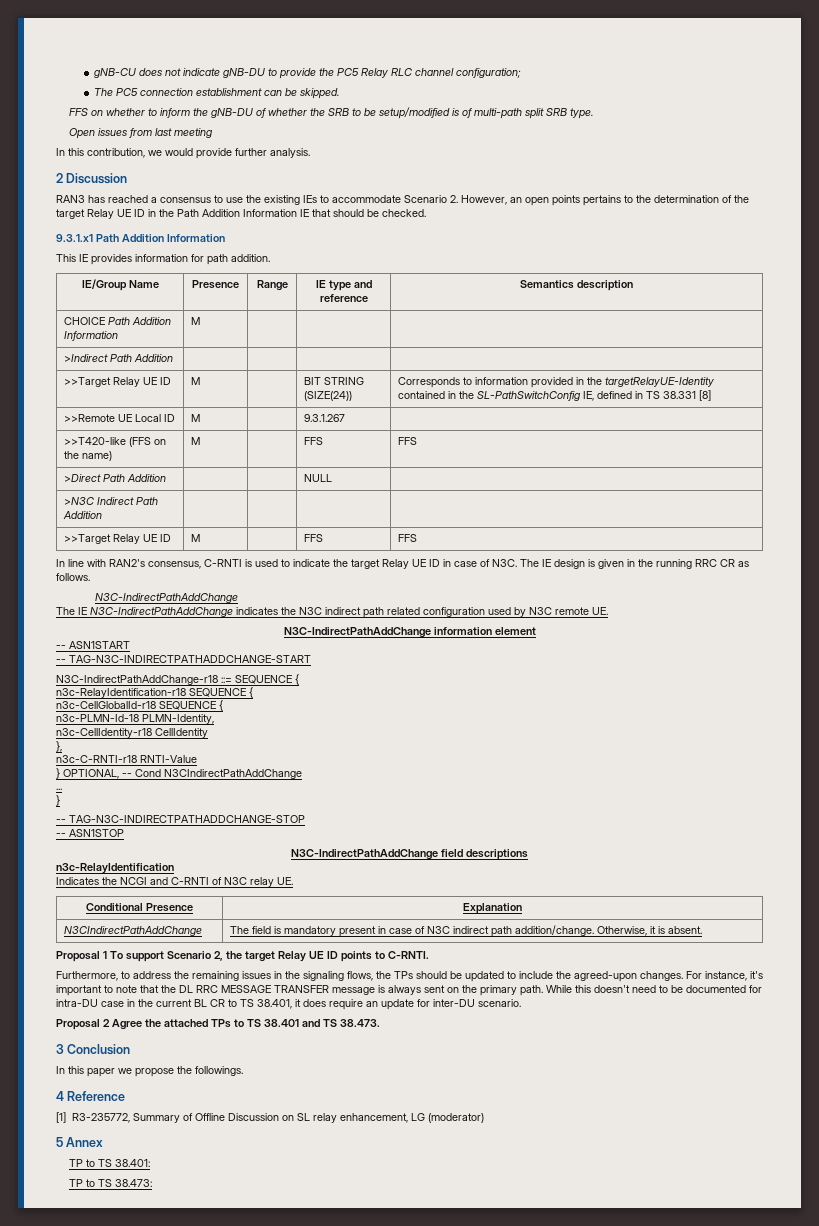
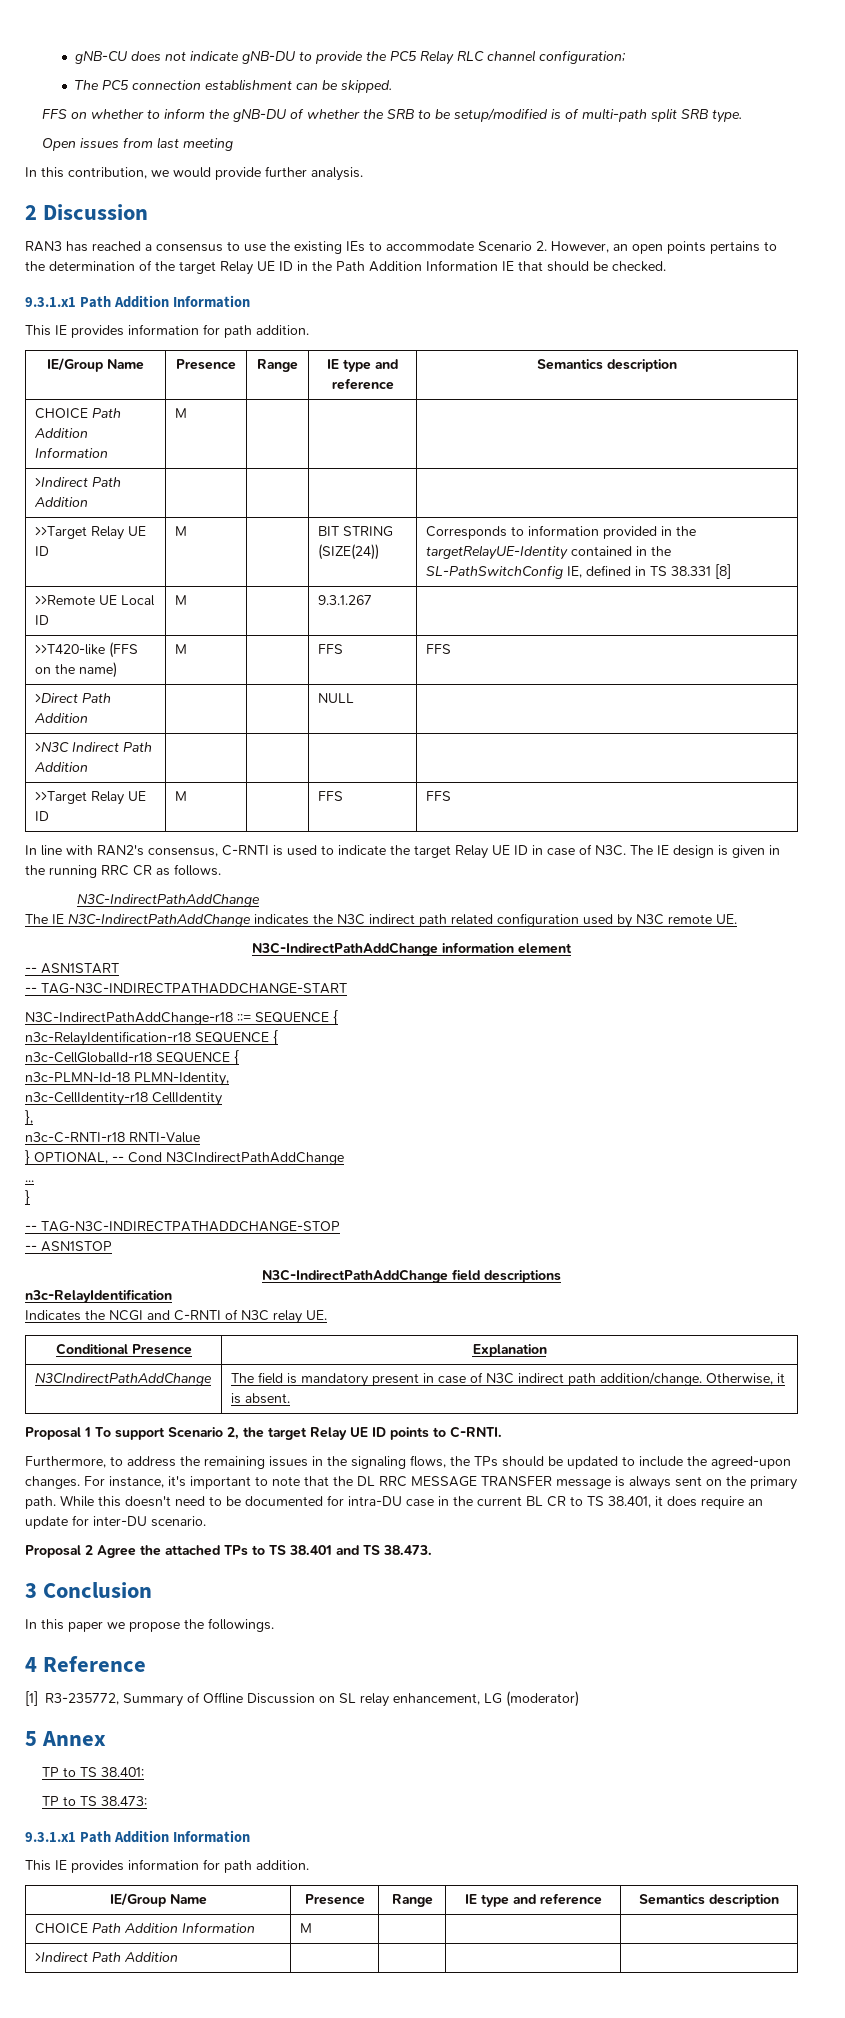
(152, 1183) none -> [25,1830,250,1843] [25,1859,309,1873] [109,1893,207,1907] [304,1894,365,1905] [391,1894,433,1907] [464,1893,602,1907] [639,1894,779,1907] [34,1922,255,1934] [299,1923,312,1933] [34,1952,178,1962] // 9.3.1.x1 Path Addition Information // This IE provides information for path addition. // IE/Group Name | Presence | Range | IE type and reference | Semantics description // CHOICE Path Addition Information | M | | | // >Indirect Path Addition | | | |

